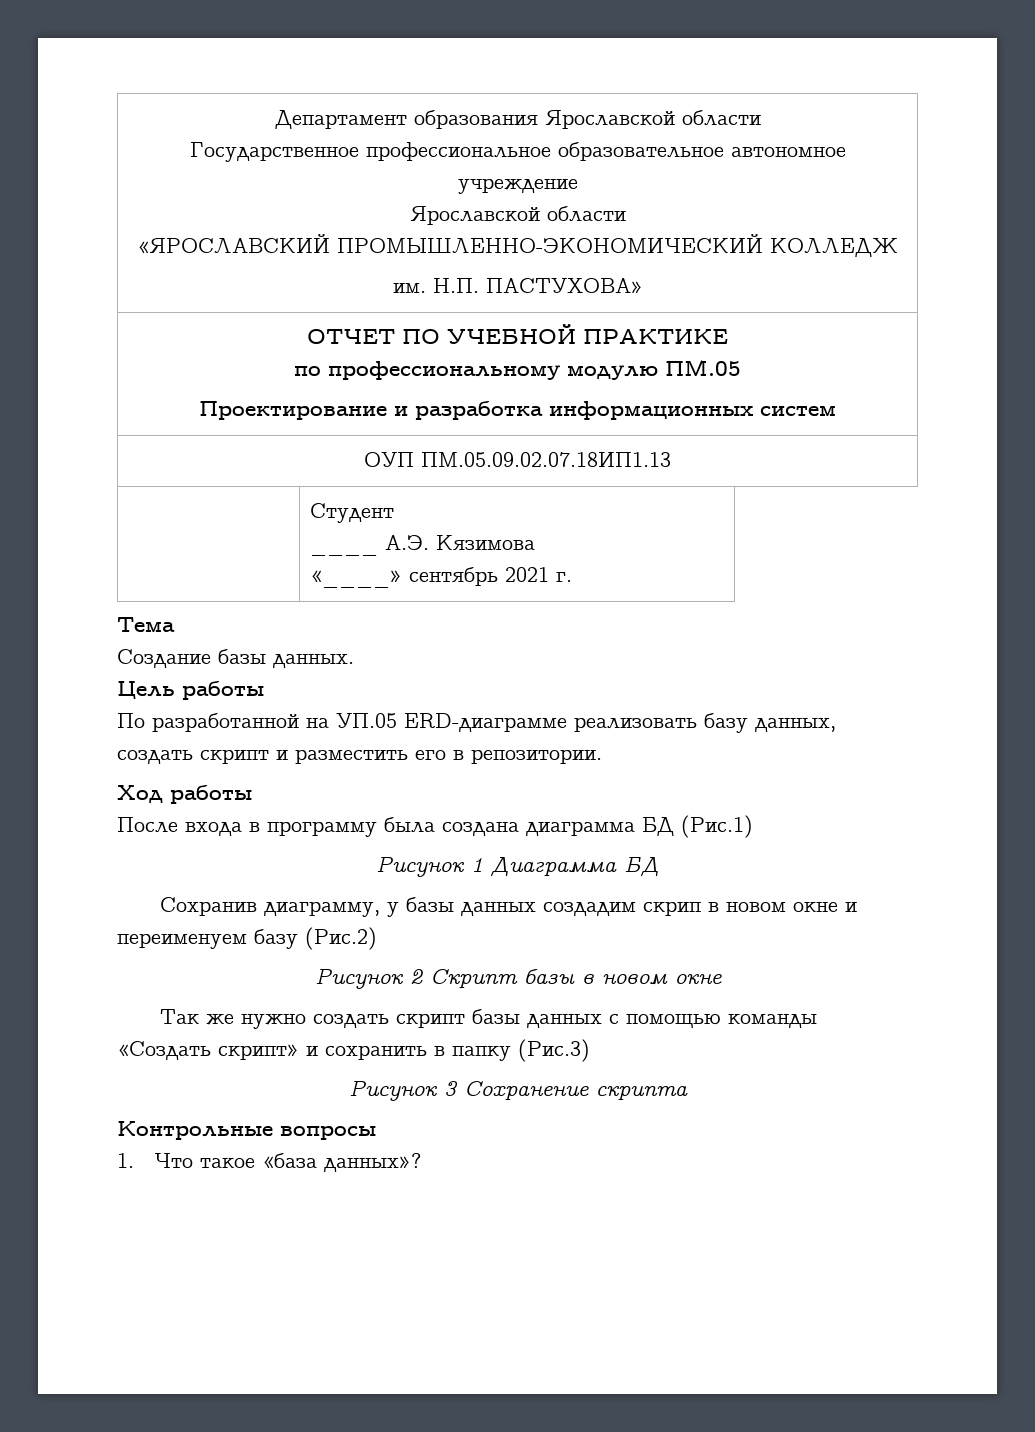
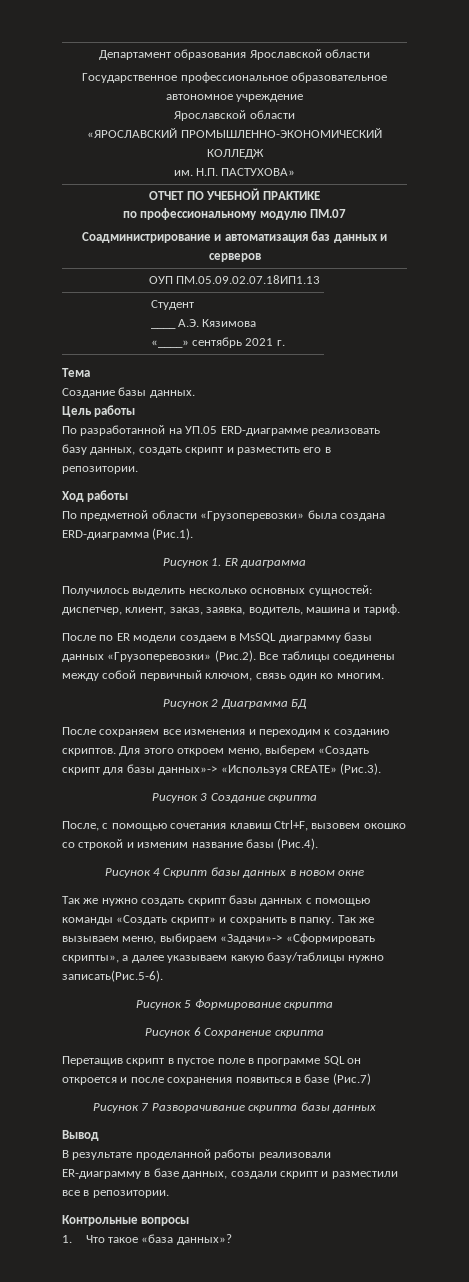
[665,359,741,376] [199,401,836,420] ПМ.05 // Проектирование и разработка информационных систем -> [310,209,347,218] [82,231,387,243] [208,253,261,262] ПМ.07 // Соадминистрирование и автоматизация баз данных и серверов
[117,815,753,838] [376,856,659,877] [160,897,858,917] [117,927,377,950] [314,968,575,989] После входа в программу была создана диаграмма БД (Рис.1) // Рисунок 1 Диаграмма БД // Сохранив диаграмму, у базы данных создадим скрип в новом окне и переименуем базу (Рис.2) // Рисунок 2 Скрипт базы -> [62,510,385,521] [62,528,194,540] [162,558,307,568] [62,585,372,596] [62,604,400,615] [62,632,372,643] [62,650,395,662] [62,670,384,681] [162,699,308,709] [62,727,389,737] [62,745,370,756] [62,763,382,775] [151,793,318,803] [62,820,406,831] [62,838,319,850] [104,867,287,878] По предметной области «Грузоперевозки» была создана ERD-диаграмма (Рис.1). // Рисунок 1. ER диаграмма // Получилось выделить несколько основных сущностей: диспетчер, клиент, заказ, заявка, водитель, машина и тариф. // После по ER модели создаем в MsSQL диаграмму базы данных «Грузоперевозки» (Рис.2). Все таблицы соединены между собой первичный ключом, связь один ко многим. // Рисунок 2 Диаграмма БД // После сохраняем все изменения и переходим к созданию скриптов. Для этого откроем меню, выберем «Создать скрипт для базы данных»-> «Используя CREATE» (Рис.3). // Рисунок 3 Создание скрипта // После, с помощью сочетания клавиш Ctrl+F, вызовем окошко со строкой и изменим название базы (Рис.4). // Рисунок 4 Скрипт базы данных
[452,1039,590,1062] [348,1080,688,1101] папку (Рис.3) // Рисунок 3 Сохранение скрипта -> [299,915,374,925] [62,933,375,944] [62,952,385,963] [62,970,163,982] [135,999,334,1010] [145,1027,324,1038] [62,1056,361,1066] [62,1073,371,1085] [93,1102,376,1113] [62,1130,99,1141] [62,1149,331,1160] [62,1168,398,1179] [62,1190,169,1198] папку. Так же вызываем меню, выбираем «Задачи»-> «Сформировать скрипты», а далее указываем какую базу/таблицы нужно записать(Рис.5-6). // Рисунок 5 Формирование скрипта // Рисунок 6 Сохранение скрипта // Перетащив скрипт в пустое поле в программе SQL он откроется и после сохранения появиться в базе (Рис.7) // Рисунок 7 Разворачивание скрипта базы данных // Вывод // В результате проделанной работы реализовали ER-диаграмму в базе данных, создали скрипт и разместили все в репозитории.

